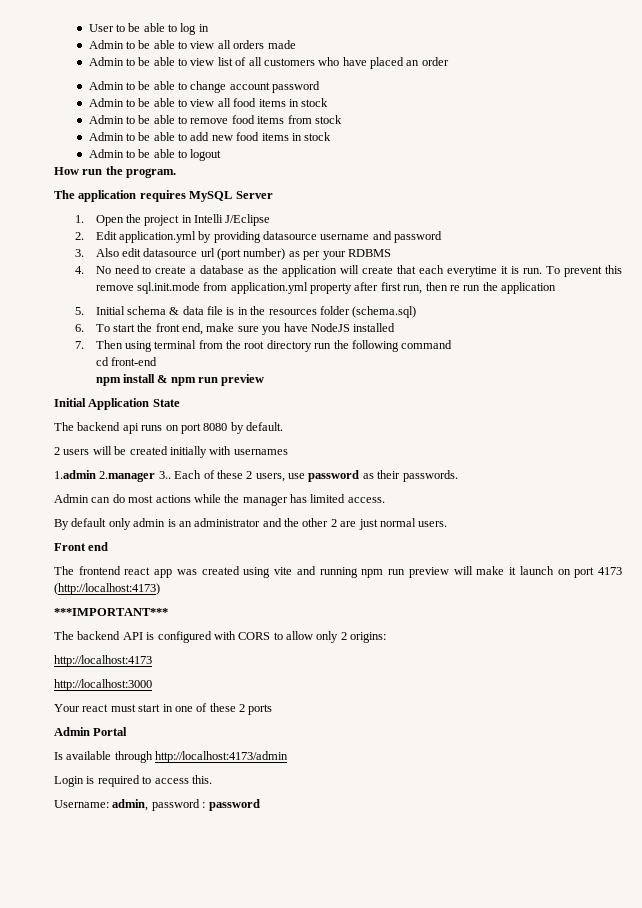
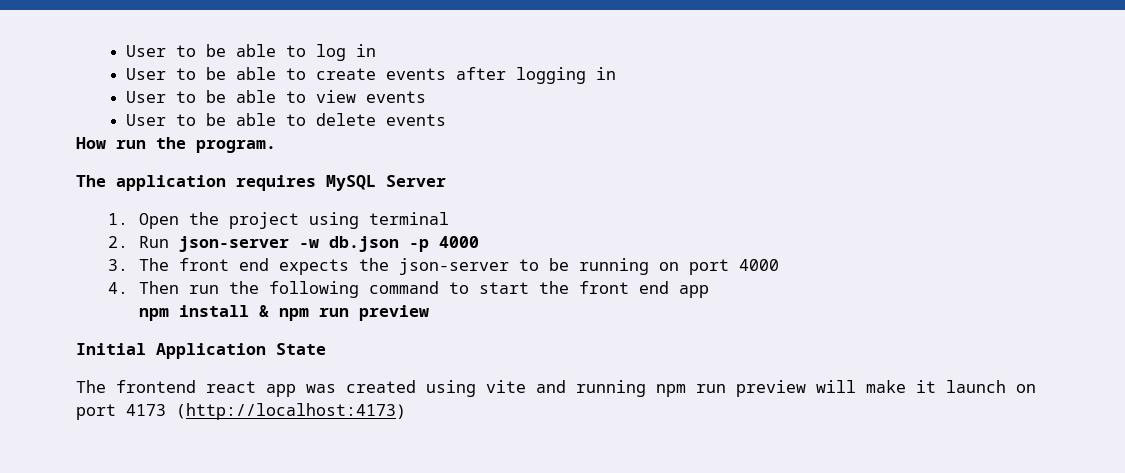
[88,40,296,49] [88,57,449,69] [88,81,321,93] [88,98,329,107] [88,115,342,124] [88,132,332,141] [88,149,222,161] Admin to be able to view all orders made // Admin to be able to view list of all customers who have placed an order // Admin to be able to change account password // Admin to be able to view all food items in stock // Admin to be able to remove food items from stock // Admin to be able to add new food items in stock // Admin to be able to logout -> [125,67,616,84] [125,90,426,103] [125,113,446,126] User to be able to create events after logging in // User to be able to view events // User to be able to delete events
[181,214,271,226] [74,231,443,243] [74,248,391,260] [74,265,622,277] [95,282,557,294] [74,306,417,318] [74,323,396,335] [74,340,453,352] [95,357,157,366] in Intelli J/Eclipse // 2. Edit application.yml by providing datasource username and password // 3. Also edit datasource url (port number) as per your RDBMS // 4. No need to create a database as the application will create that each everytime it is run. To prevent this remove sql.init.mode from application.yml property after first run, then re run the application // 5. Initial schema & data file is in the resources folder (schema.sql) // 6. To start the front end, make sure you have NodeJS installed // 7. Then using terminal from the root directory run the following command // cd front-end -> [309,212,450,229] [107,236,480,252] [107,258,780,275] [107,281,710,298] using terminal // 2. Run json-server -w db.json -p 4000 // 3. The front end expects the json-server to be running on port 4000 // 4. Then run the following command to start the front end app
[54,422,283,434] [54,446,288,458] [54,470,458,482] [54,494,385,506] [54,518,448,530] [54,542,109,551] // The backend api runs on port 8080 by default. // 2 users will be created initially with usernames // 1.admin 2.manager 3.. Each of these 2 users, use password as their passwords. // Admin can do most actions while the manager has limited access. // By default only admin is an administrator and the other 2 are just normal users. // Front end -> (326, 349) none
[54,608,168,616] [54,631,387,643] [54,655,152,667] [54,679,152,691] [54,703,273,715] [54,727,128,736] [54,751,289,763] [54,775,212,787] [54,799,260,811] // ***IMPORTANT*** // The backend API is configured with CORS to allow only 2 origins: // http://localhost:4173 // http://localhost:3000 // Your react must start in one of these 2 ports // Admin Portal // Is available through http://localhost:4173/admin // Login is required to access this. // Username: admin, password : password -> (406, 411) none

